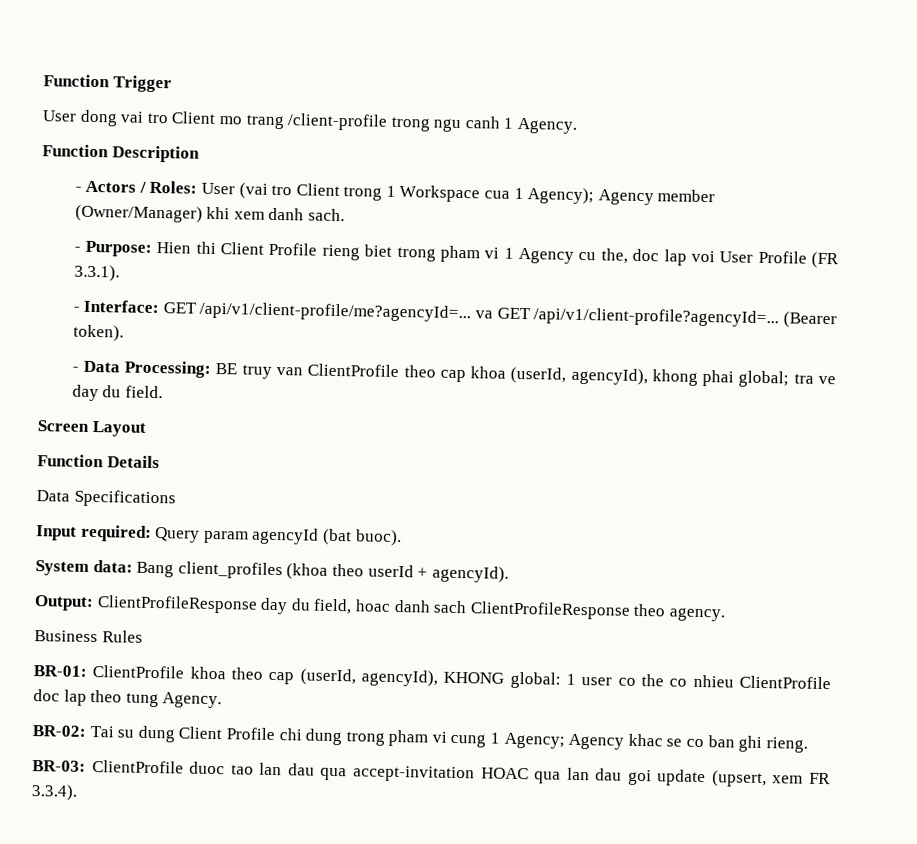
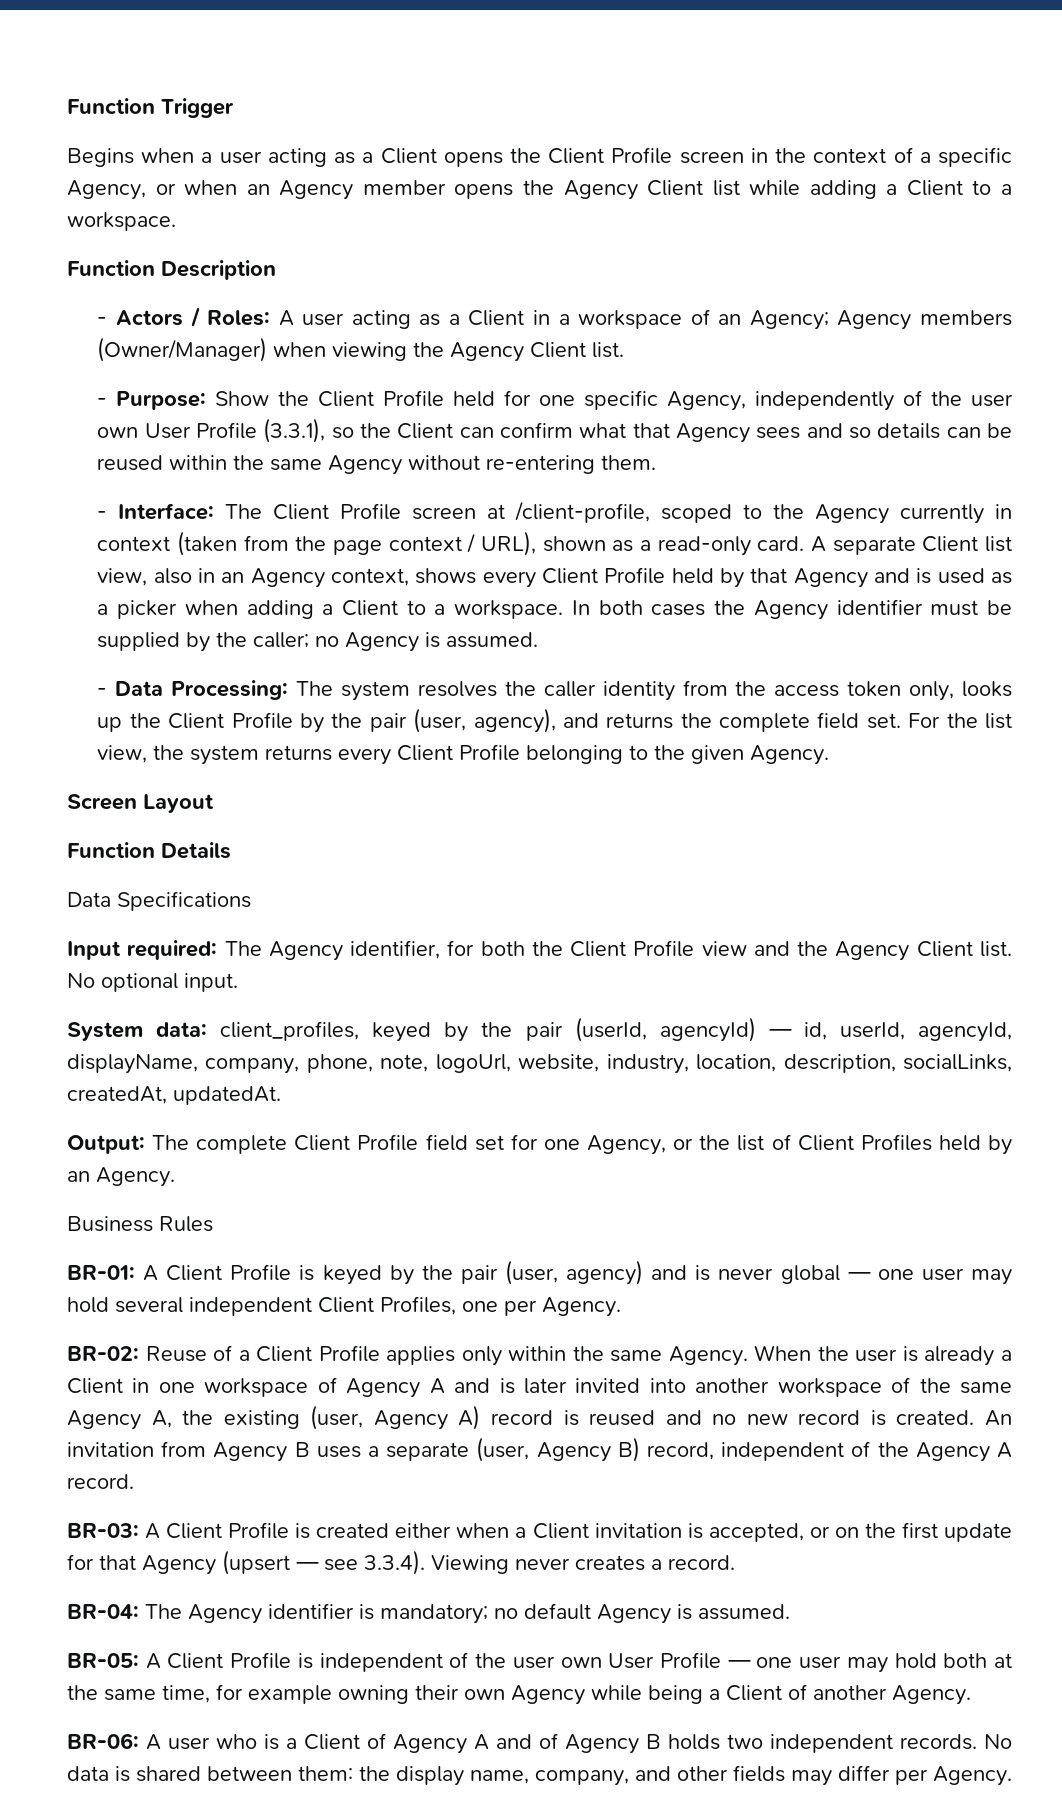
[42,109,578,134] User dong vai tro Client mo trang /client-profile trong ngu canh 1 Agency. -> [67,147,1012,167] [67,180,1012,200] [67,212,176,231] Begins when a user acting as a Client opens the Client Profile screen in the context of a specific Agency, or when an Agency member opens the Agency Client list while adding a Client to a workspace.
[200,182,716,206] [74,204,345,223] [73,240,840,269] [73,264,120,282] [72,299,837,329] [72,324,124,342] [71,360,836,388] [71,384,163,402] User (vai tro Client trong 1 Workspace cua 1 Agency); Agency member (Owner/Manager) khi xem danh sach. // - Purpose: Hien thi Client Profile rieng biet trong pham vi 1 Agency cu the, doc lap voi User Profile (FR 3.3.1). // - Interface: GET /api/v1/client-profile/me?agencyId=... va GET /api/v1/client-profile?agencyId=... (Bearer token). // - Data Processing: BE truy van ClientProfile theo cap khoa (userId, agencyId), khong phai global; tra ve day du field. -> [278,309,1012,330] [97,337,625,362] [97,390,1014,411] [97,418,1012,443] [97,455,657,475] [97,501,1012,524] [97,531,1012,556] [97,567,1012,588] [97,599,1012,620] [97,632,539,652] [97,680,1012,701] [97,708,1013,733] [97,744,830,765] A user acting as a Client in a workspace of an Agency; Agency members (Owner/Manager) when viewing the Agency Client list. // - Purpose: Show the Client Profile held for one specific Agency, independently of the user own User Profile (3.3.1), so the Client can confirm what that Agency sees and so details can be reused within the same Agency without re-entering them. // - Interface: The Client Profile screen at /client-profile, scoped to the Agency currently in context (taken from the page context / URL), shown as a read-only card. A separate Client list view, also in an Agency context, shows every Client Profile held by that Agency and is used as a picker when adding a Client to a workspace. In both cases the Agency identifier must be supplied by the caller; no Agency is assumed. // - Data Processing: The system resolves the caller identity from the access token only, looks up the Client Profile by the pair (user, agency), and returns the complete field set. For the list view, the system returns every Client Profile belonging to the given Agency.
[154,527,402,547] [35,560,509,583] [34,595,725,622] [34,630,143,643] [33,665,832,690] [33,689,223,709] [32,725,808,753] [32,760,831,788] [31,784,77,801] Query param agencyId (bat buoc). // System data: Bang client_profiles (khoa theo userId + agencyId). // Output: ClientProfileResponse day du field, hoac danh sach ClientProfileResponse theo agency. // Business Rules // BR-01: ClientProfile khoa theo cap (userId, agencyId), KHONG global: 1 user co the co nhieu ClientProfile doc lap theo tung Agency. // BR-02: Tai su dung Client Profile chi dung trong pham vi cung 1 Agency; Agency khac se co ban ghi rieng. // BR-03: ClientProfile duoc tao lan dau qua accept-invitation HOAC qua lan dau goi update (upsert, xem FR 3.3.4). -> [224,940,1012,961] [67,973,238,992] [67,1017,1013,1042] [67,1054,1013,1074] [67,1086,281,1105] [67,1134,1013,1155] [67,1167,175,1187] [67,1216,213,1232] [67,1260,1012,1285] [67,1296,621,1317] [67,1345,1012,1366] [67,1377,1012,1398] [67,1405,1012,1430] [67,1437,1013,1462] [67,1474,134,1489] [67,1522,1012,1542] [67,1550,735,1575] [67,1603,790,1624] [67,1652,1012,1673] [67,1684,971,1705] [67,1733,1012,1754] [67,1765,1012,1786] The Agency identifier, for both the Client Profile view and the Agency Client list. No optional input. // System data: client_profiles, keyed by the pair (userId, agencyId) — id, userId, agencyId, displayName, company, phone, note, logoUrl, website, industry, location, description, socialLinks, createdAt, updatedAt. // Output: The complete Client Profile field set for one Agency, or the list of Client Profiles held by an Agency. // Business Rules // BR-01: A Client Profile is keyed by the pair (user, agency) and is never global — one user may hold several independent Client Profiles, one per Agency. // BR-02: Reuse of a Client Profile applies only within the same Agency. When the user is already a Client in one workspace of Agency A and is later invited into another workspace of the same Agency A, the existing (user, Agency A) record is reused and no new record is created. An invitation from Agency B uses a separate (user, Agency B) record, independent of the Agency A record. // BR-03: A Client Profile is created either when a Client invitation is accepted, or on the first update for that Agency (upsert — see 3.3.4). Viewing never creates a record. // BR-04: The Agency identifier is mandatory; no default Agency is assumed. // BR-05: A Client Profile is independent of the user own User Profile — one user may hold both at the same time, for example owning their own Agency while being a Client of another Agency. // BR-06: A user who is a Client of Agency A and of Agency B holds two independent records. No data is shared between them: the display name, company, and other fields may differ per Agency.

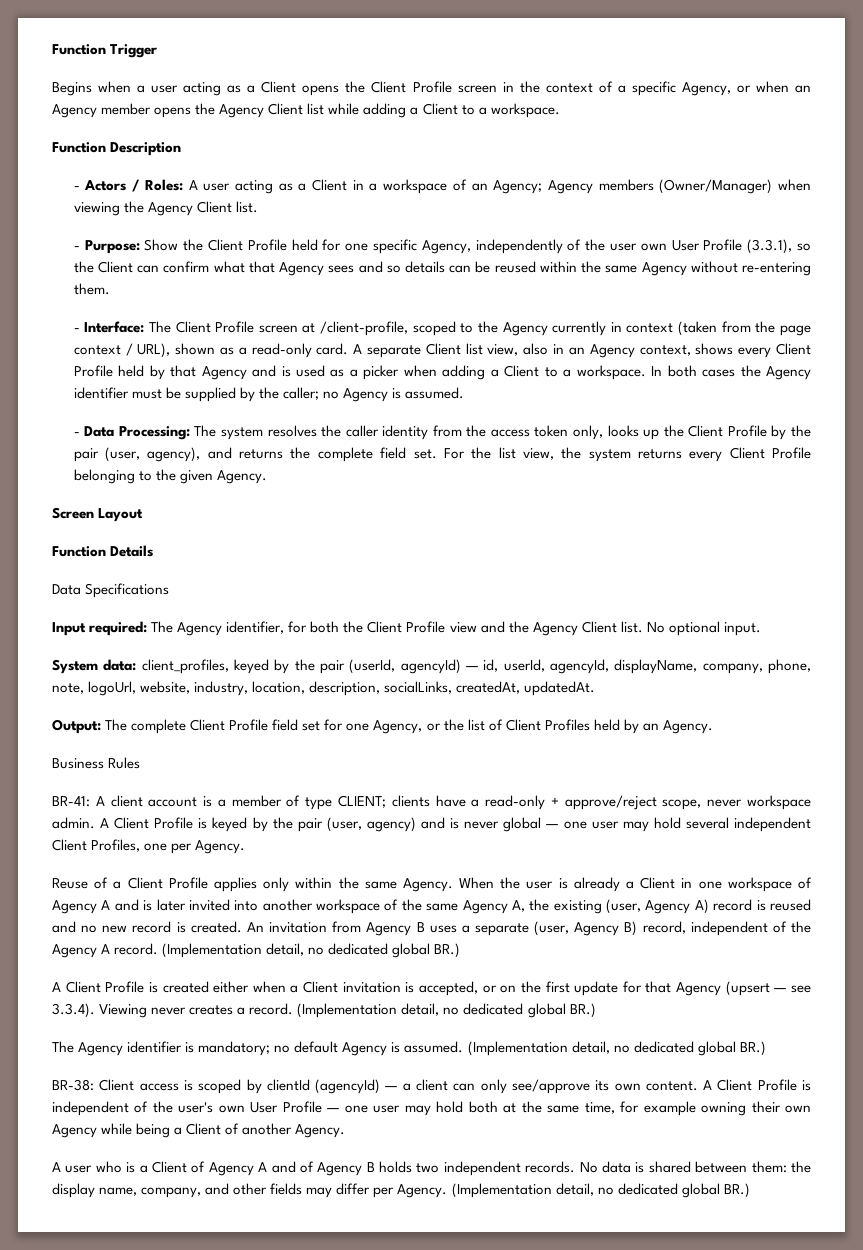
[67,1265,135,1280] BR-01: -> [52,795,812,810] [52,817,95,829] BR-41: A client account is a member of type CLIENT; clients have a read-only + approve/reject scope, never workspace admin.
[67,1346,139,1361] BR-02: -> (246, 847) none
[67,1523,139,1538] // BR-03: -> [162,943,461,958] (Implementation detail, no dedicated global BR.) //
[67,1604,139,1619] // BR-04: -> [297,1003,596,1018] (Implementation detail, no dedicated global BR.) //
[67,1653,139,1668] // BR-05: -> [467,1041,766,1056] [52,1079,698,1094] (Implementation detail, no dedicated global BR.) // BR-38: Client access is scoped by clientId (agencyId) — a client can only see/approve its own content.
[512,1656,555,1669] user -> [178,1102,214,1113] user's
[67,1733,139,1749] BR-06: -> (346, 1131) none
(1012, 1776) none -> [451,1183,750,1198] (Implementation detail, no dedicated global BR.)

